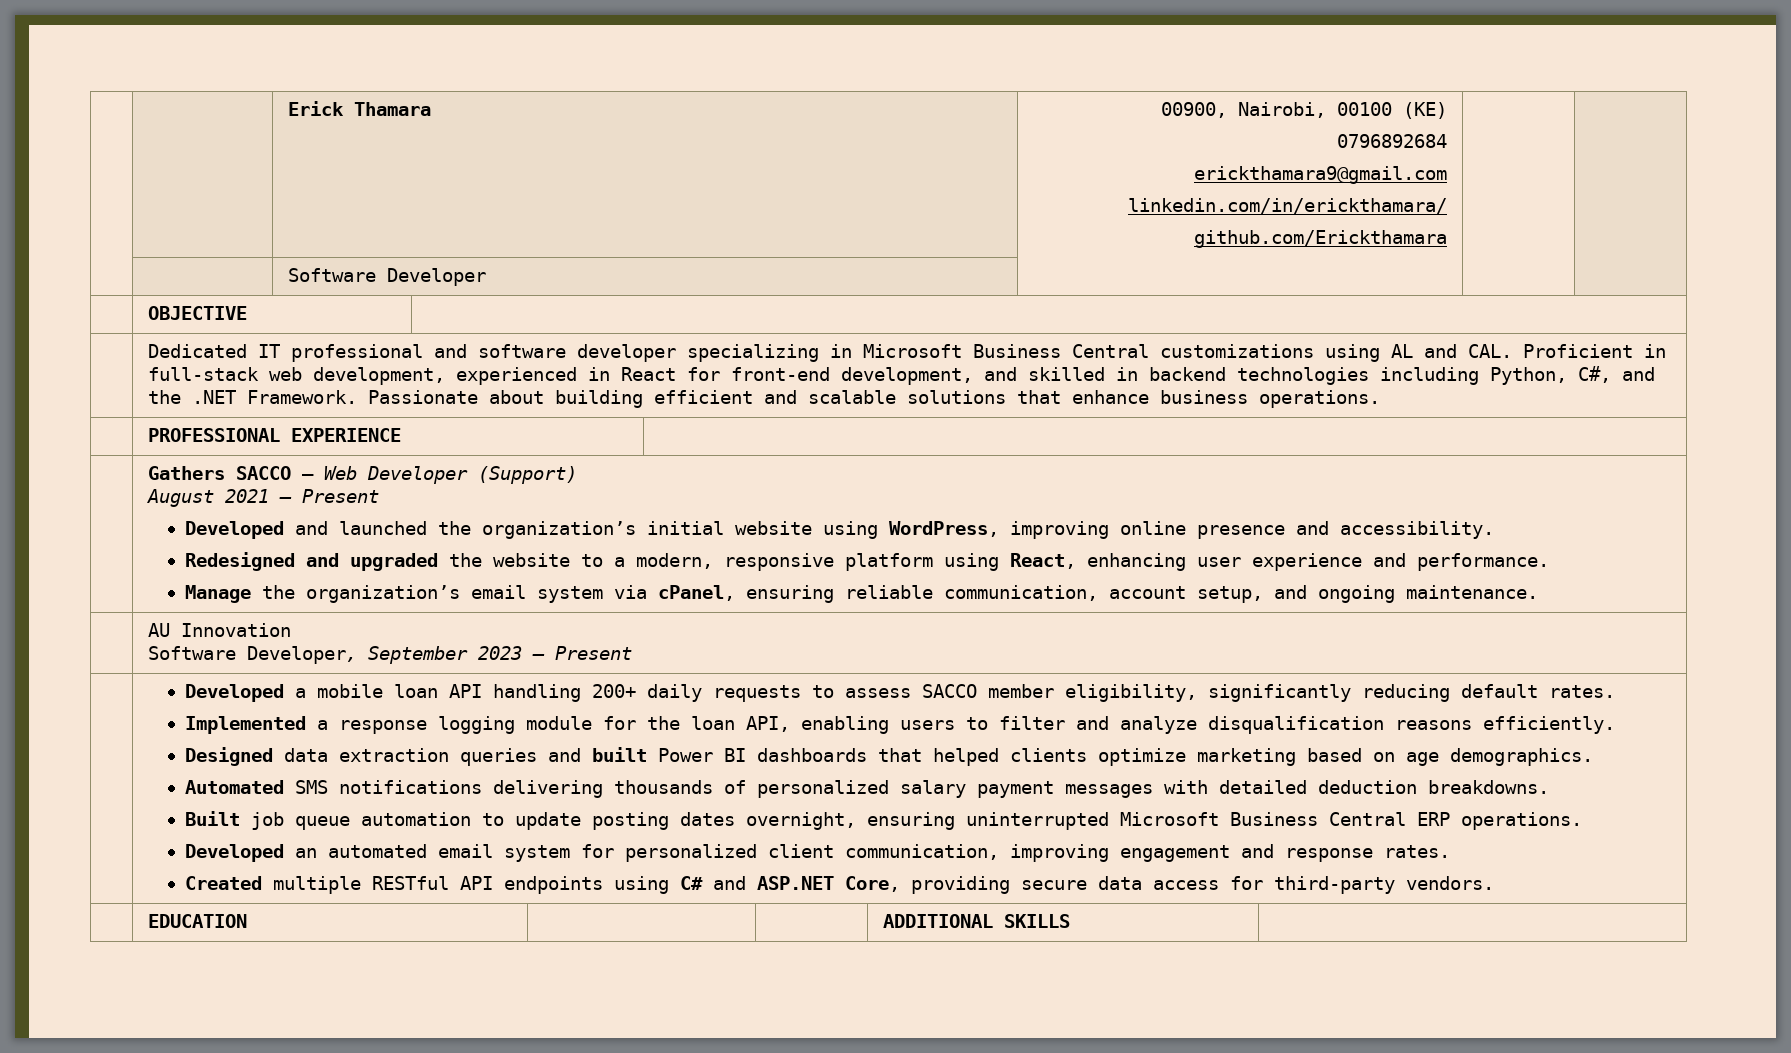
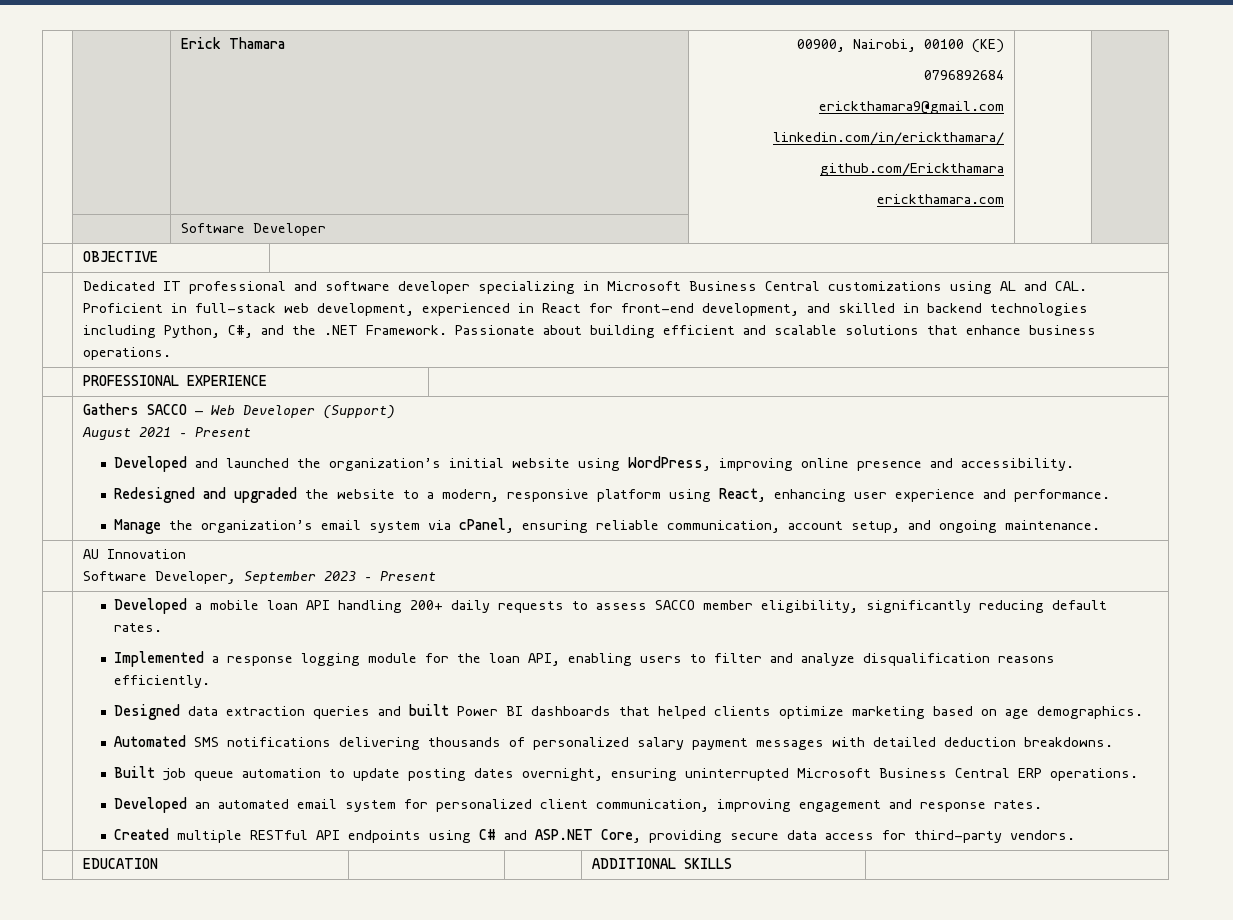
(1447, 239) none -> [876,194,1004,204] // erickthamara.com

